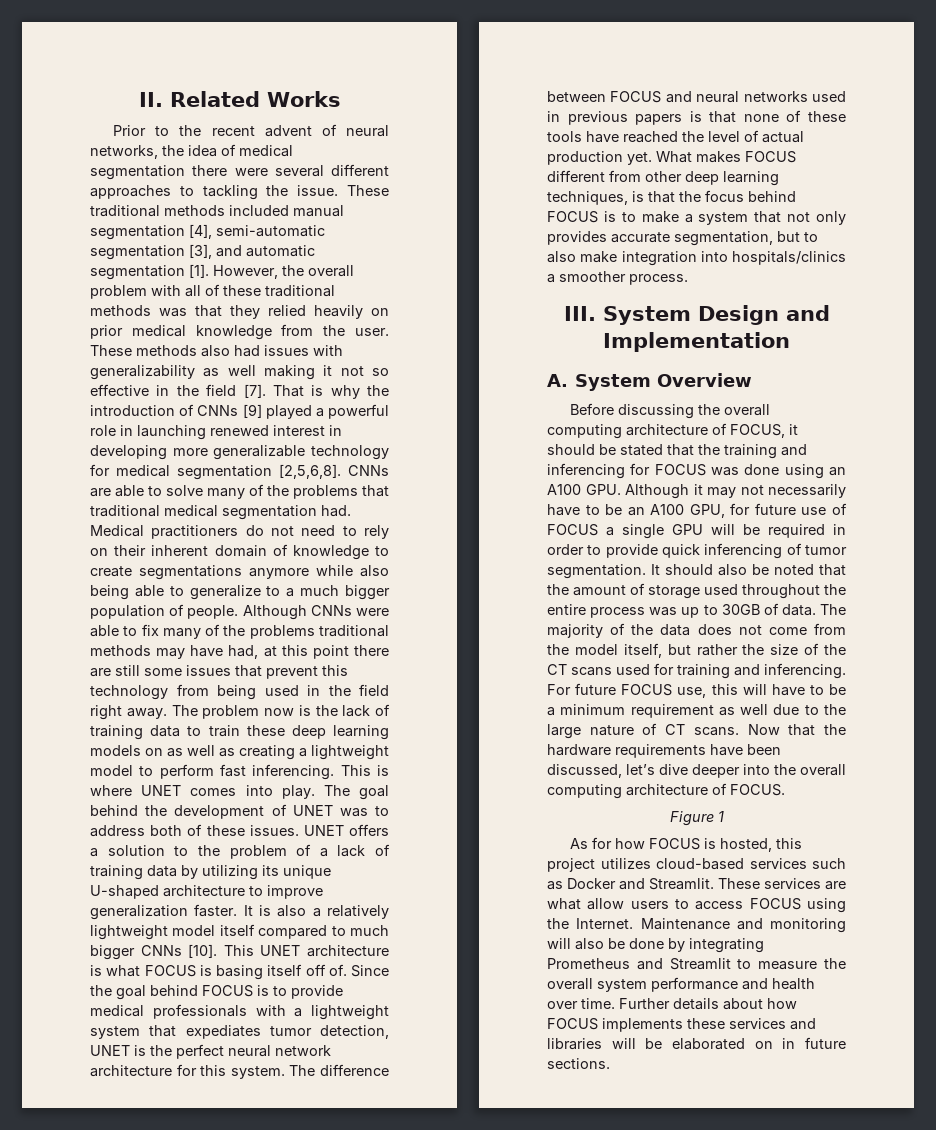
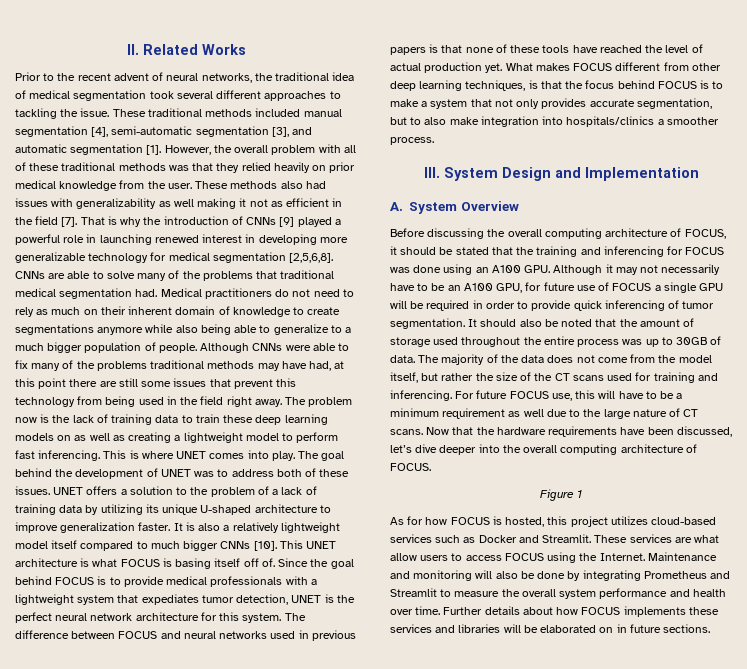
(184, 150) none -> [275,72,330,81] traditional
[192,165,268,176] there were -> [149,91,174,99] took
[372,368,389,376] [90,384,149,396] so effective -> [270,198,330,207] as efficient
(390, 532) none -> [36,307,81,315] as much

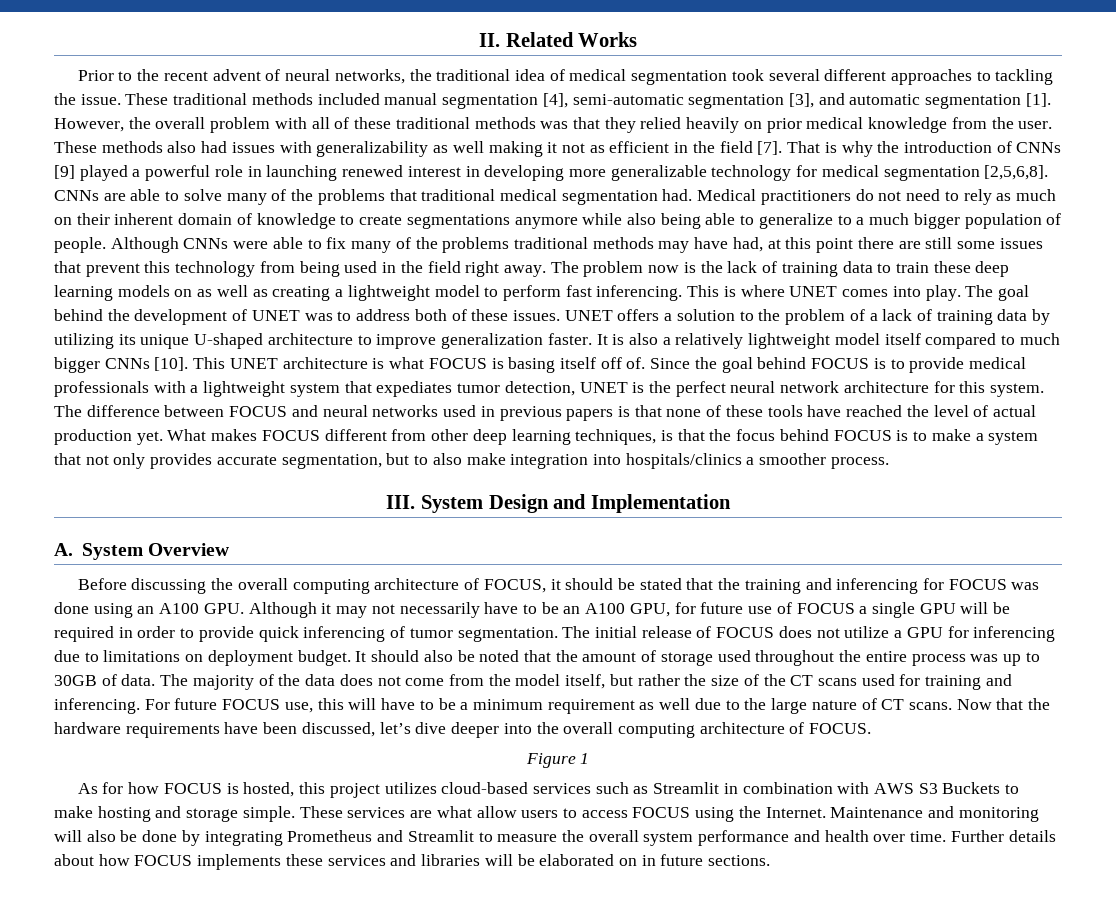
(465, 323) none -> [562,626,1056,642] [54,650,351,666] The initial release of FOCUS does not utilize a GPU for inferencing due to limitations on deployment budget.
[478,534,592,543] Docker and Streamlit. -> [653,782,1020,794] [54,806,295,822] Streamlit in combination with AWS S3 Buckets to make hosting and storage simple.

